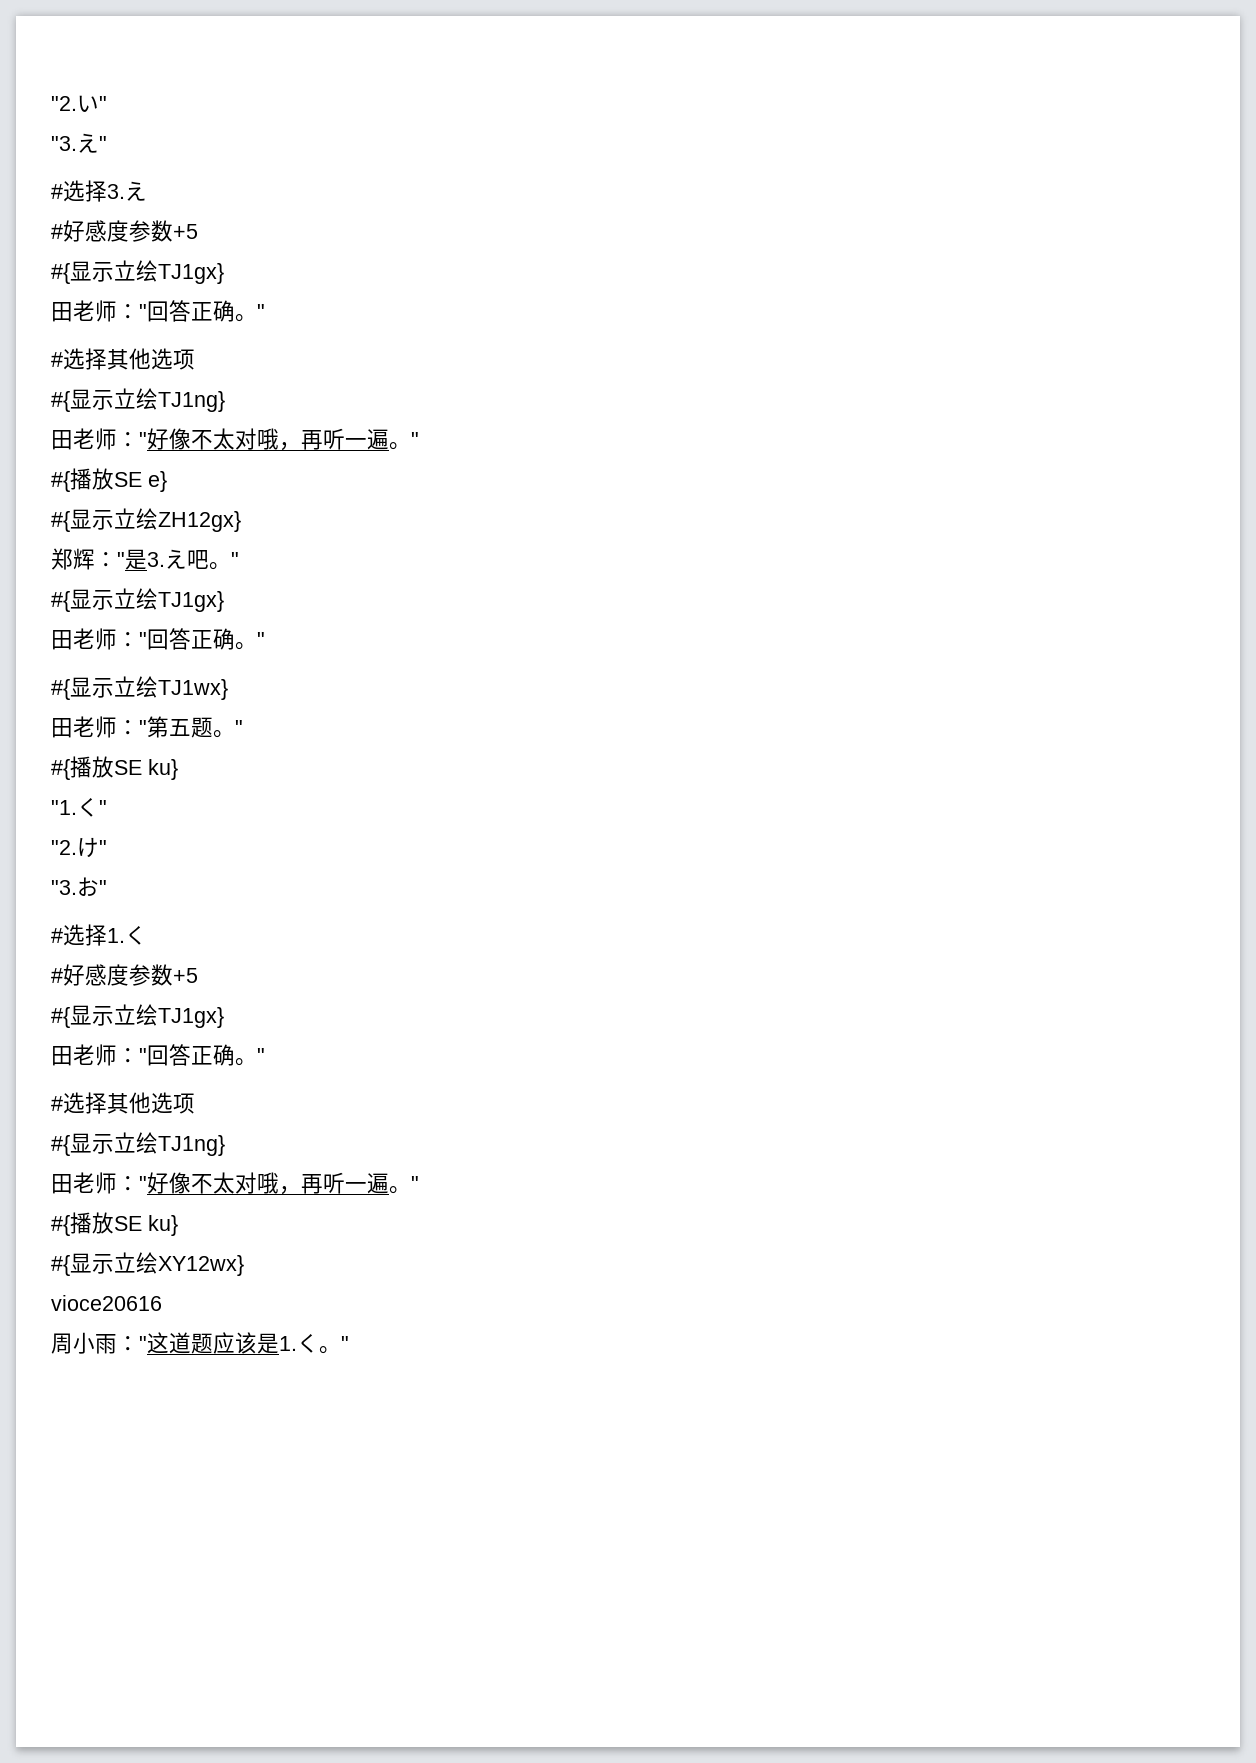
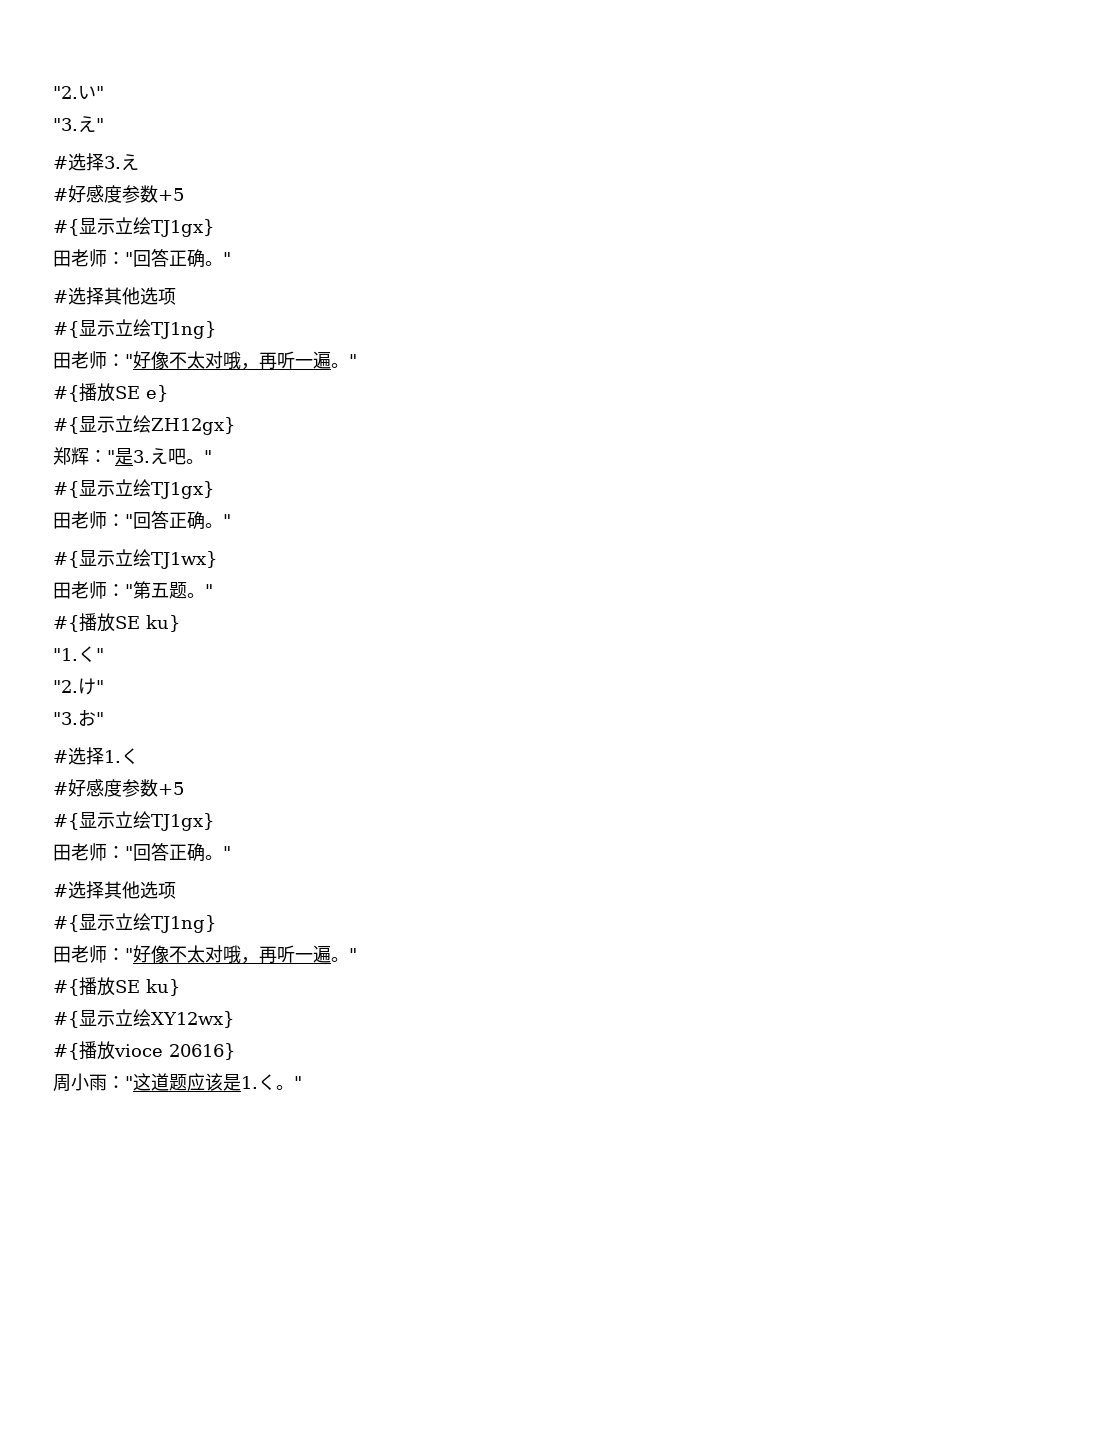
[51,1295,162,1311] vioce20616 -> [53,1041,235,1060] #{播放vioce 20616}

